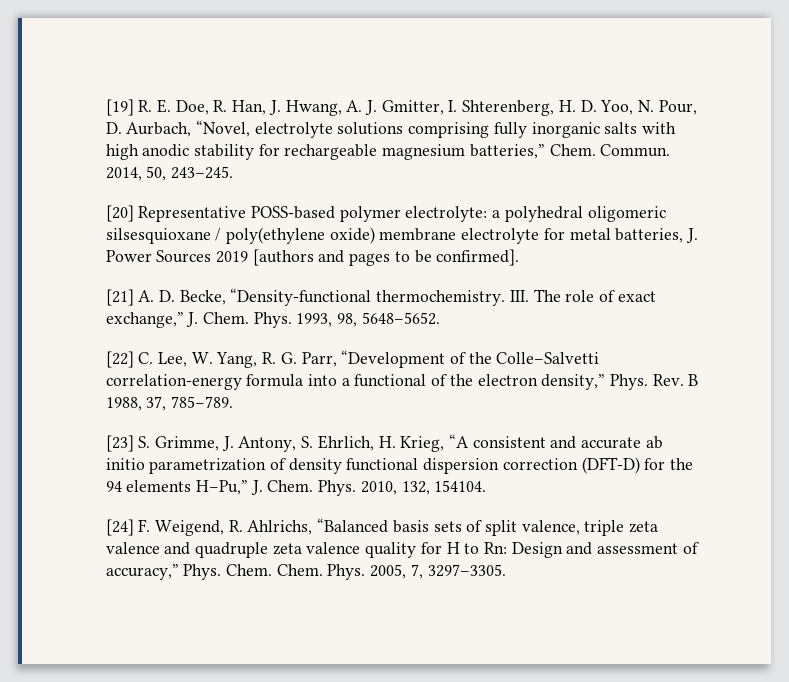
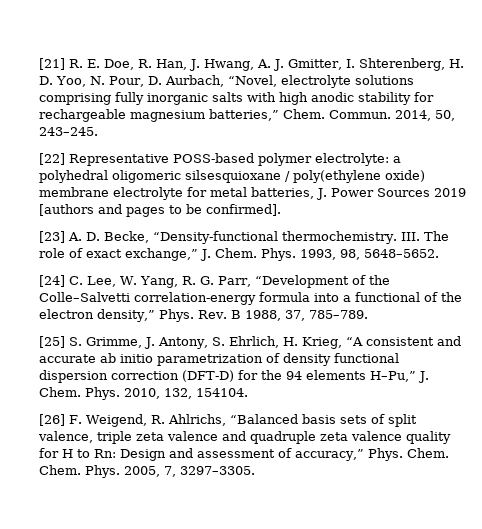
[105,99,134,116] [19] -> [38,58,65,70] [21]
[105,205,134,222] [20] -> [38,153,65,165] [22]
[105,289,134,306] [21] -> [38,231,65,243] [23]
[105,351,134,368] [22] -> [38,275,65,287] [24]
[105,435,134,452] [23] -> [38,336,65,348] [25]
[105,519,134,536] [24] -> [38,414,65,426] [26]

